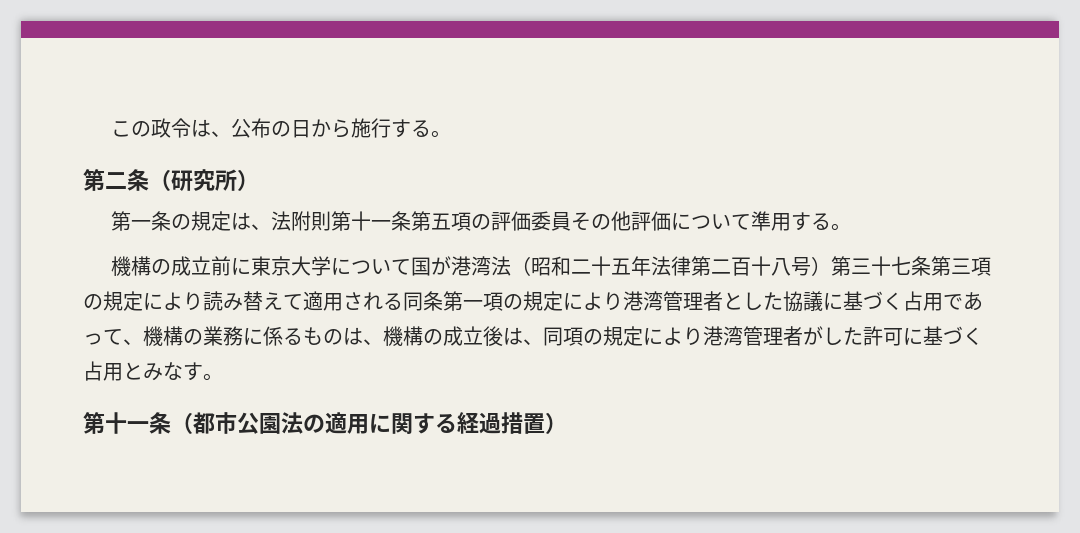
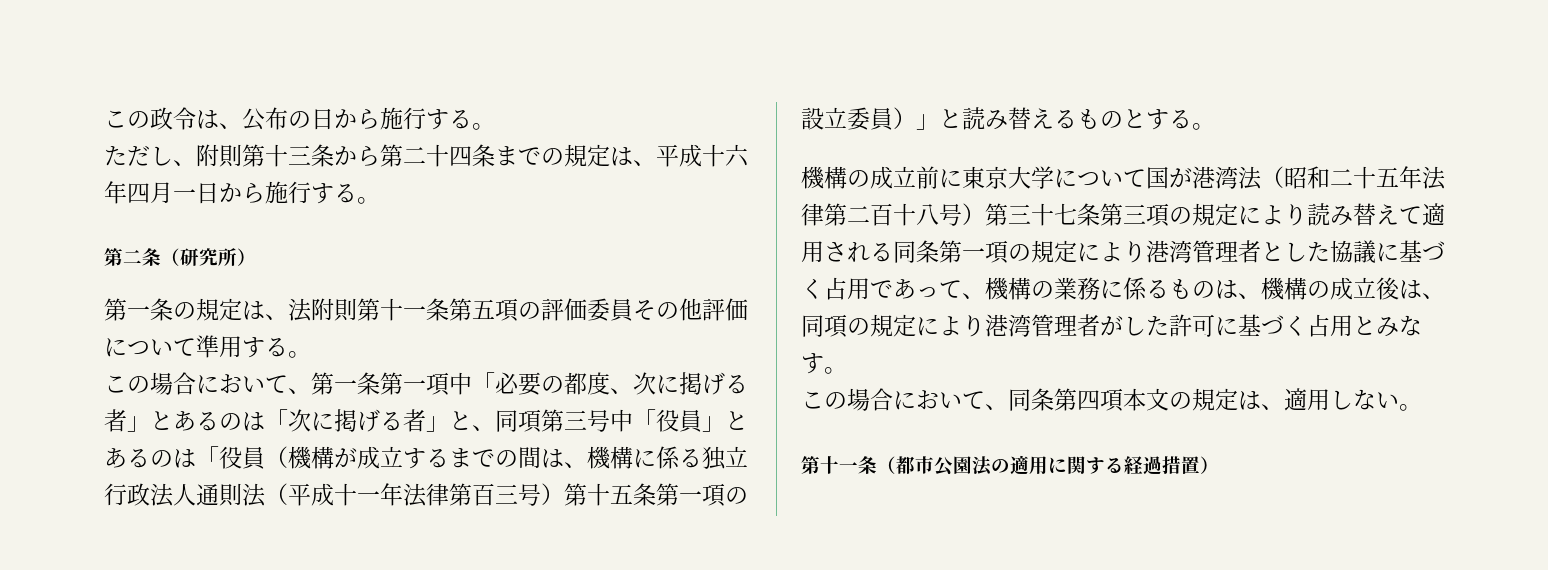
(451, 134) none -> [104,144,749,167] [104,181,380,204] // ただし、附則第十三条から第二十四条までの規定は、平成十六年四月一日から施行する。
(851, 227) none -> [104,372,748,396] [104,409,748,433] [104,446,748,470] [104,483,748,507] [801,107,1215,131] // この場合において、第一条第一項中「必要の都度、次に掲げる者」とあるのは「次に掲げる者」と、同項第三号中「役員」とあるのは「役員（機構が成立するまでの間は、機構に係る独立行政法人通則法（平成十一年法律第百三号）第十五条第一項の設立委員）」と読み替えるものとする。
(223, 377) none -> [801,388,1422,412] // この場合において、同条第四項本文の規定は、適用しない。

